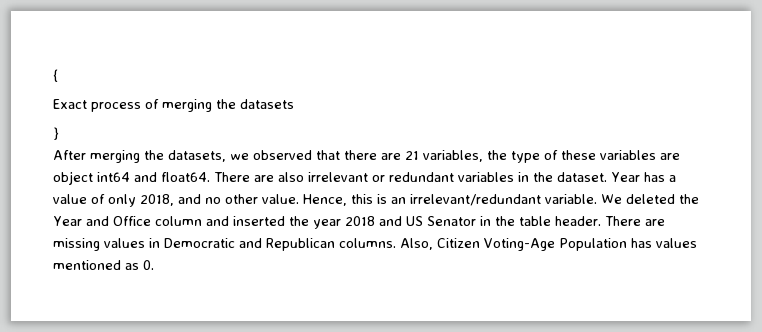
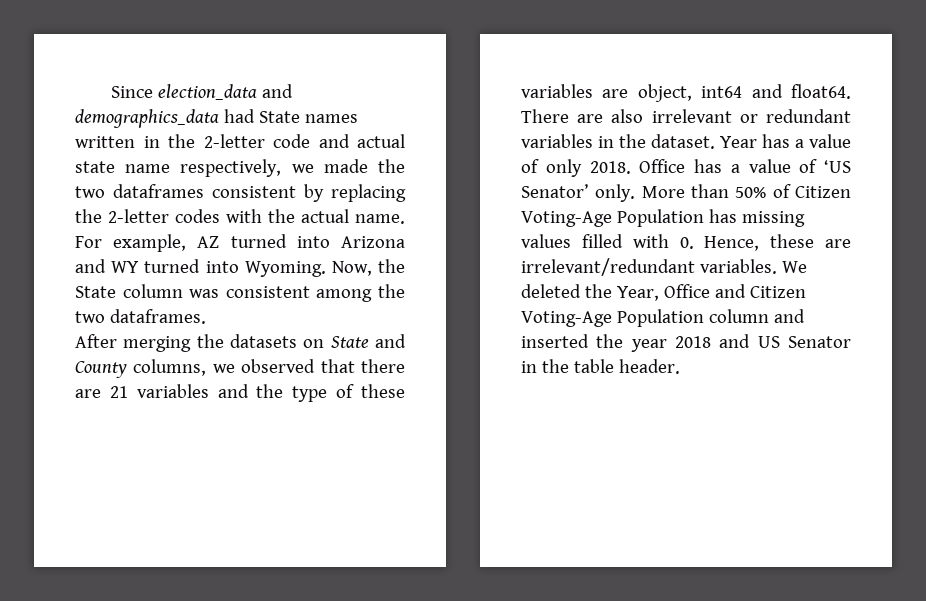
[53,69,58,82] [53,99,294,112] [53,127,59,140] [53,150,226,163] { // Exact process of merging the datasets // } // After merging the datasets, -> [111,84,294,100] [75,109,358,128] [75,134,405,148] [75,159,405,177] [75,184,406,202] [75,209,405,224] [75,234,405,252] [75,259,405,277] [75,284,405,302] [75,309,206,324] [75,334,406,352] [75,359,207,378] Since election_data and demographics_data had State names written in the 2-letter code and actual state name respectively, we made the two dataframes consistent by replacing the 2-letter codes with the actual name. For example, AZ turned into Arizona and WY turned into Wyoming. Now, the State column was consistent among the two dataframes. // After merging the datasets on State and County columns,
[423,150,483,162] variables, -> [136,384,249,398] variables and
[53,171,93,185] object -> [637,84,692,102] object,
[140,194,699,206] [53,216,151,226] 2018, and no other value. Hence, this is an irrelevant/redundant variable. We deleted the Year and Office -> [589,159,851,174] [521,184,851,202] [521,209,805,227] [521,234,851,251] [521,258,807,276] [521,284,806,301] [521,309,704,327] 2018. Office has a value of ‘US Senator’ only. More than 50% of Citizen Voting-Age Population has missing values filled with 0. Hence, these are irrelevant/redundant variables. We deleted the Year, Office and Citizen Voting-Age Population
[604,216,665,226] [53,238,697,251] [53,260,154,270] There are missing values in Democratic and Republican columns. Also, Citizen Voting-Age Population has values mentioned as 0. -> (680, 366) none

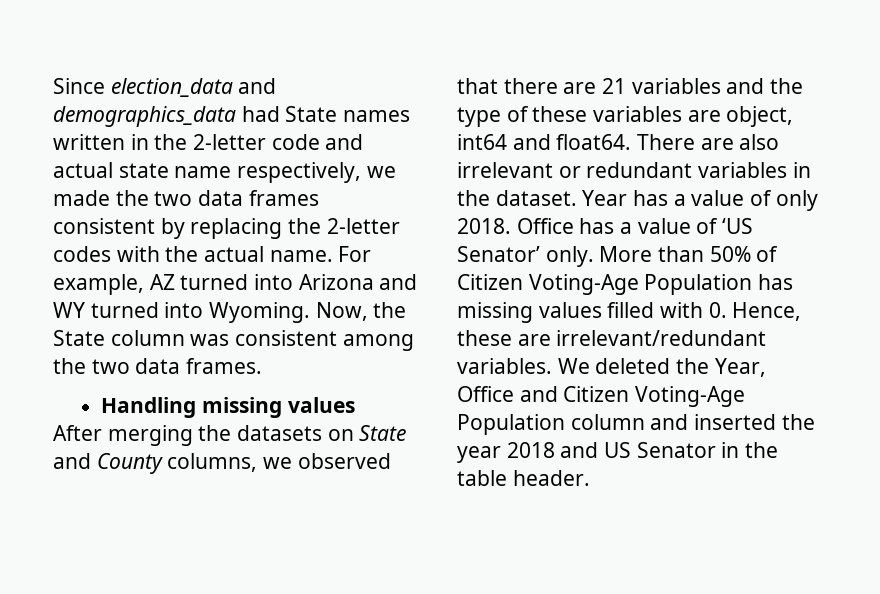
[113,184,204,198] dataframes -> [198,190,319,206] data frames
[109,309,206,324] dataframes. -> [135,358,263,374] [101,397,355,418] data frames. // Handling missing values

